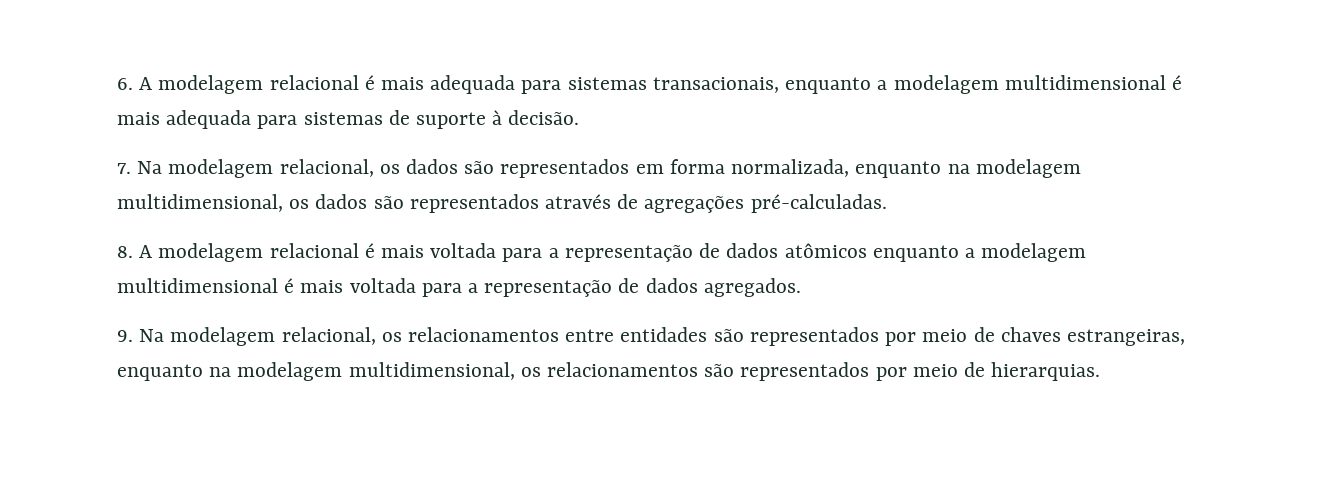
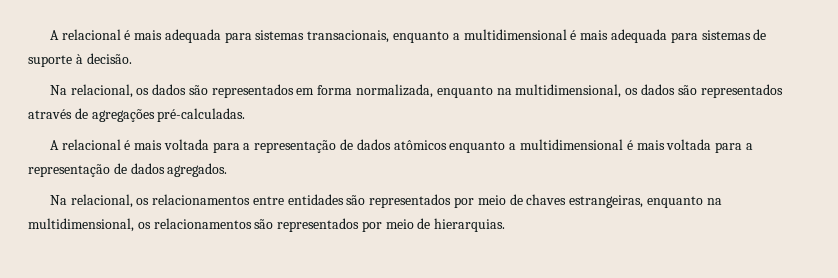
[117,75,264,94] 6. A modelagem -> [49,30,59,40] A
[893,75,999,94] modelagem -> (460, 36) none
[117,159,274,178] 7. Na modelagem -> [49,85,67,95] Na
[975,159,1081,178] modelagem -> (512, 91) none
[117,243,264,262] 8. A modelagem -> [49,140,59,150] A
[981,243,1087,262] modelagem -> (517, 146) none
[117,327,276,346] 9. Na modelagem -> [49,195,67,205] Na
[237,362,343,381] modelagem -> (722, 201) none

